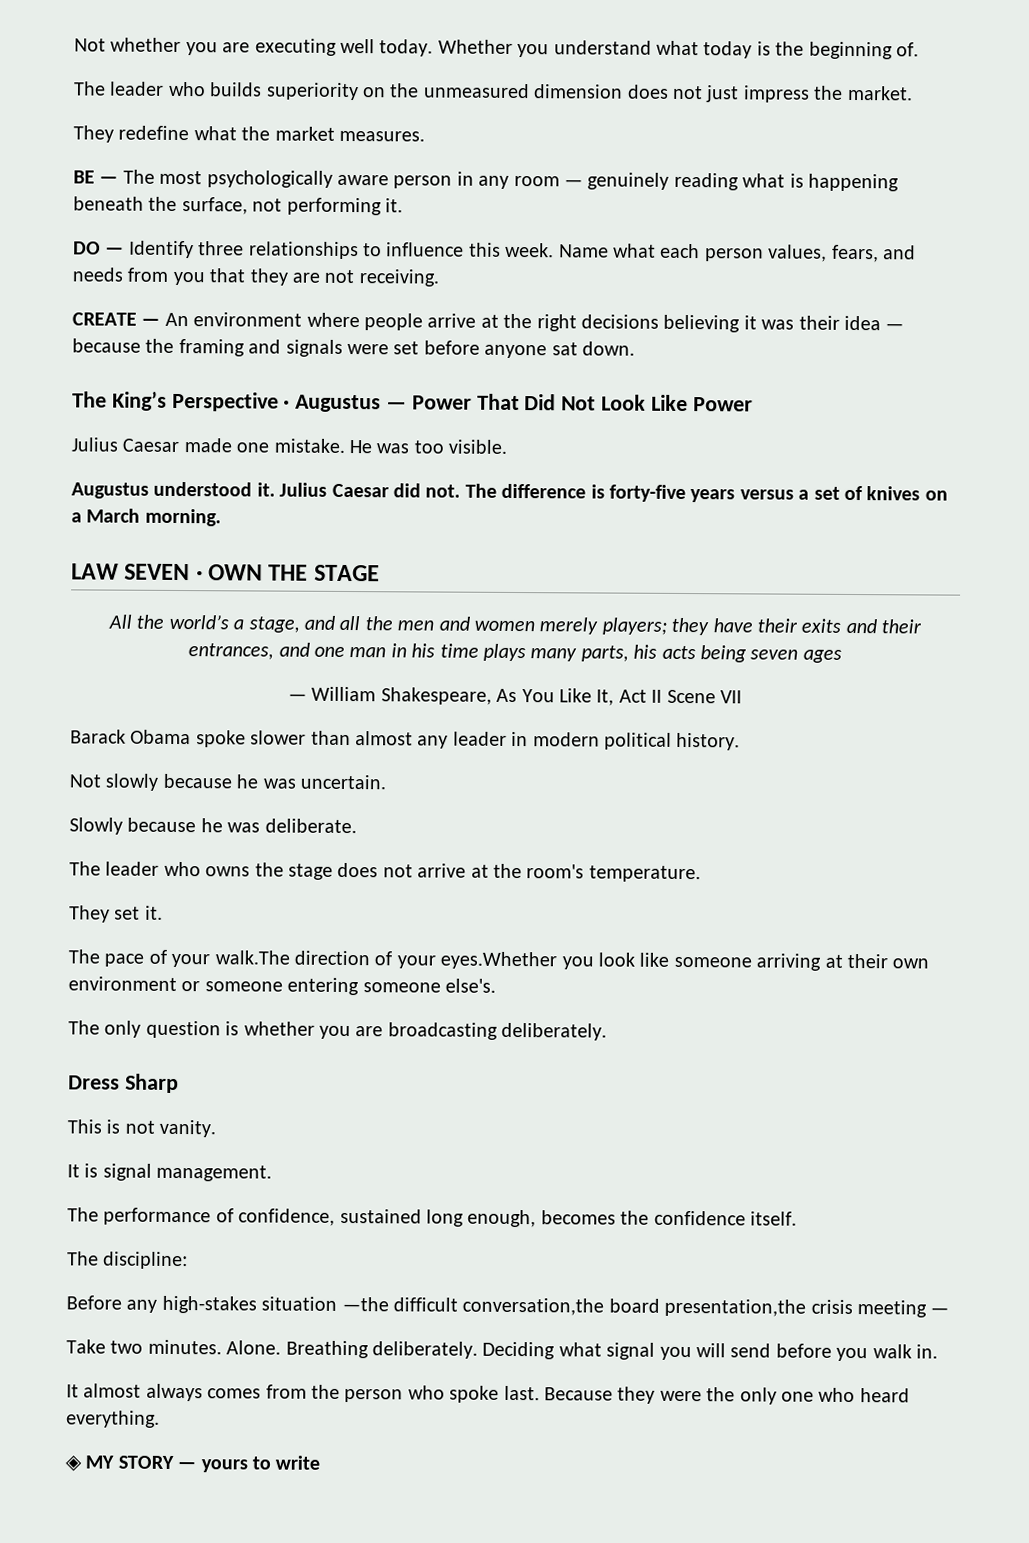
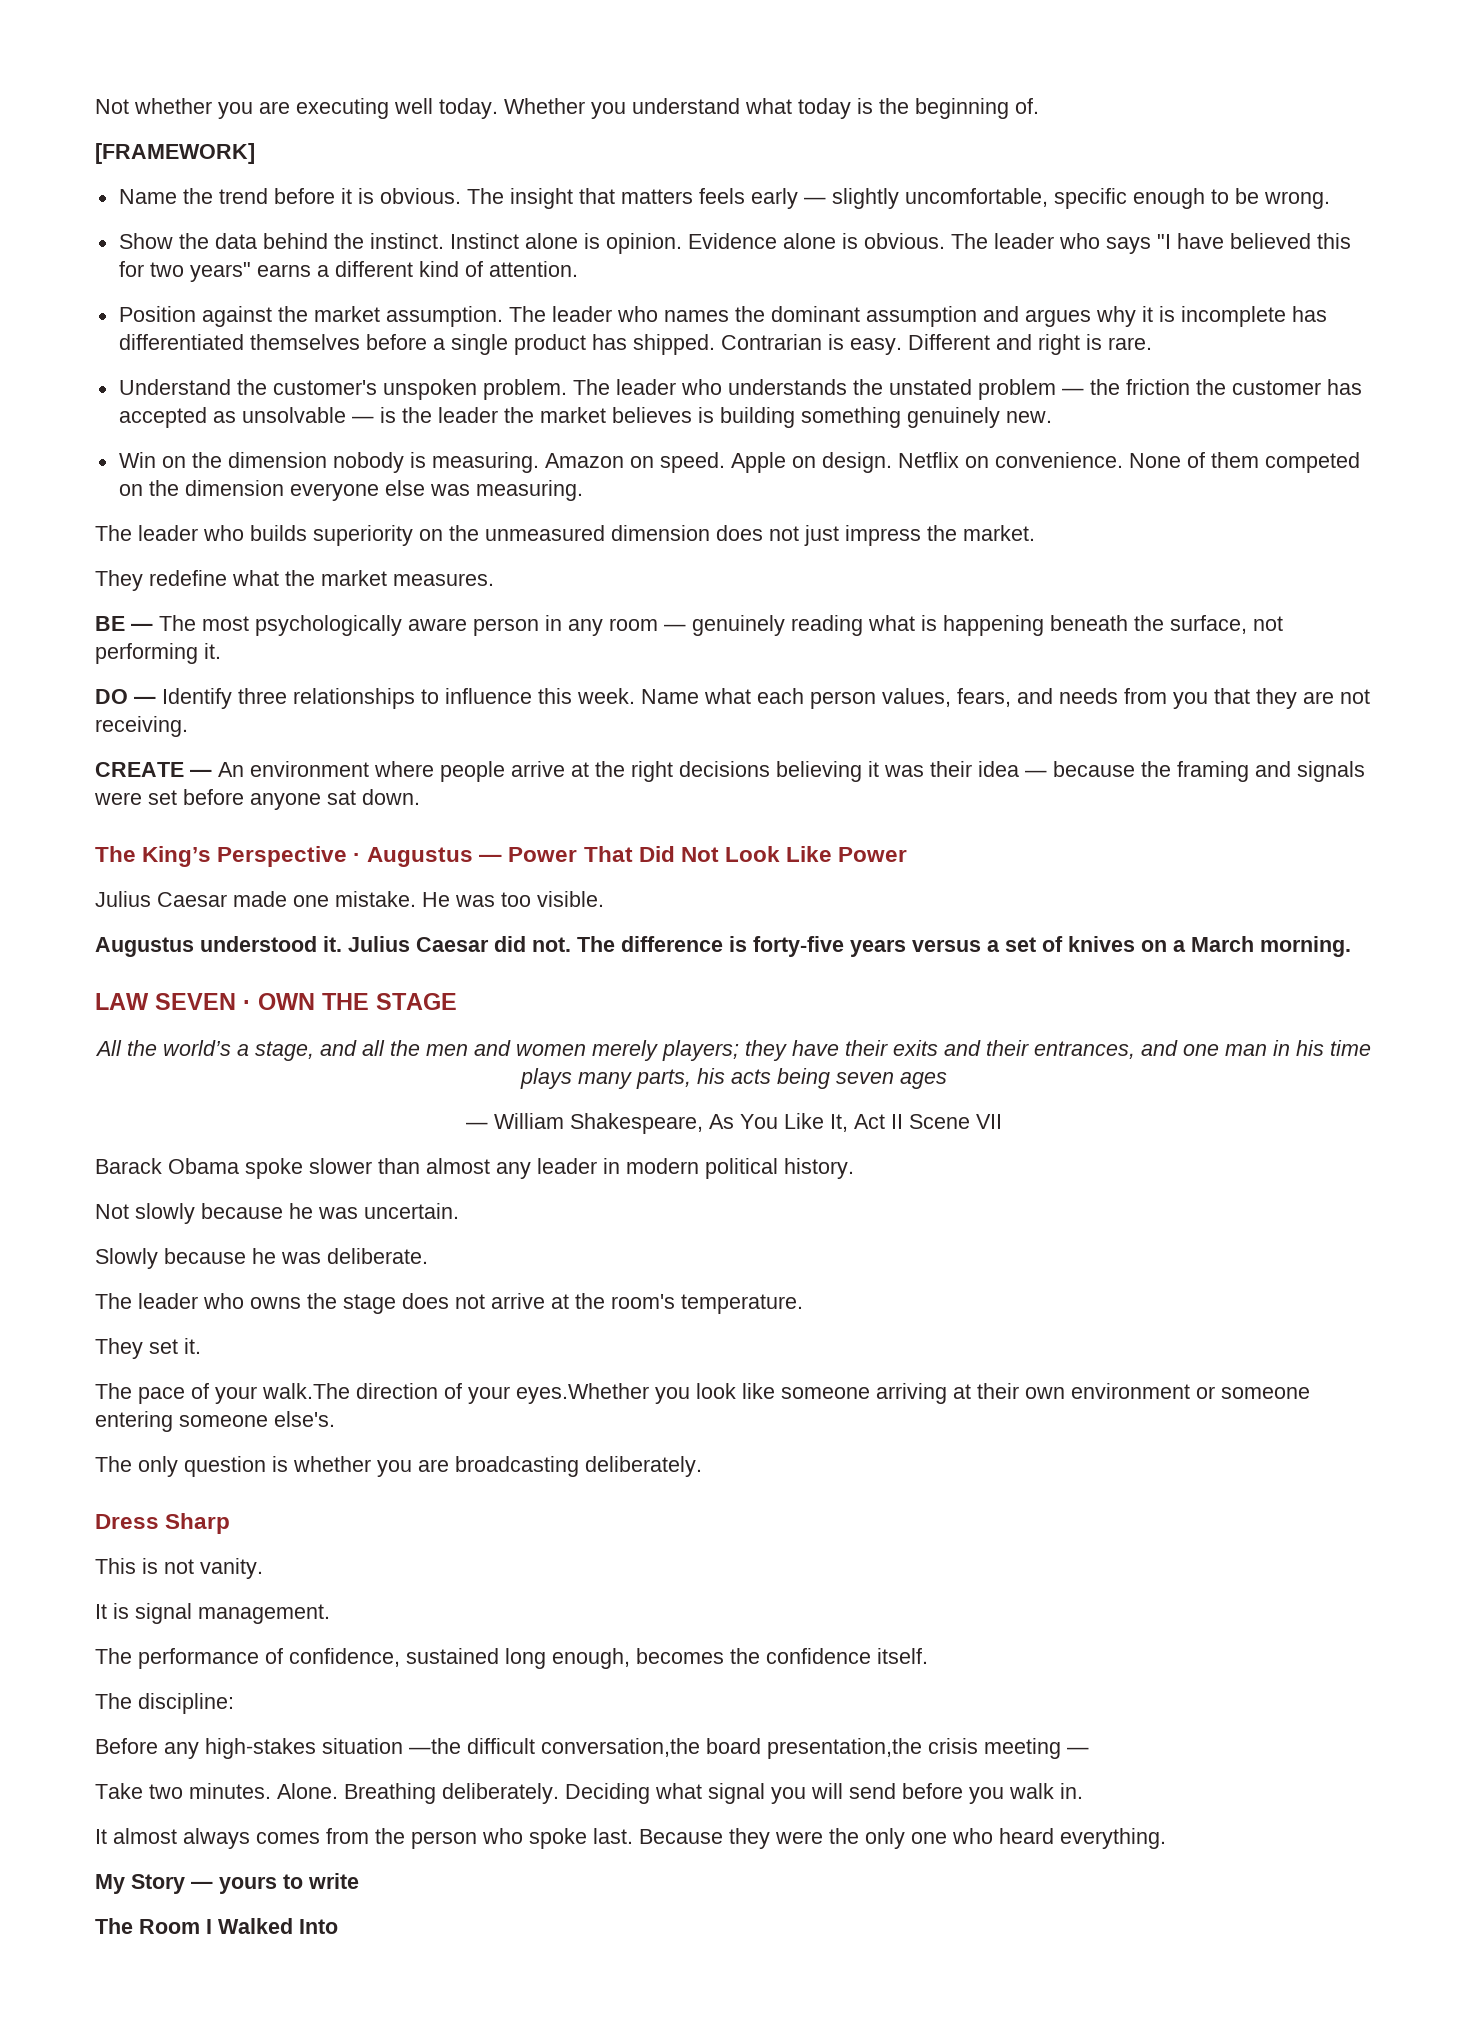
(919, 49) none -> [95,143,255,164] [118,188,1330,209] [118,233,1351,254] [118,261,578,282] [118,306,1327,327] [118,334,1152,355] [118,379,1362,400] [118,407,1052,428] [118,452,1360,473] [118,480,583,501] // [FRAMEWORK] // Name the trend before it is obvious. The insight that matters feels early — slightly uncomfortable, specific enough to be wrong. // Show the data behind the instinct. Instinct alone is opinion. Evidence alone is obvious. The leader who says "I have believed this for two years" earns a different kind of attention. // Position against the market assumption. The leader who names the dominant assumption and argues why it is incomplete has differentiated themselves before a single product has shipped. Contrarian is easy. Different and right is rare. // Understand the customer's unspoken problem. The leader who understands the unstated problem — the friction the customer has accepted as unsolvable — is the leader the market believes is building something genuinely new. // Win on the dimension nobody is measuring. Amazon on speed. Apple on design. Netflix on convenience. None of them competed on the dimension everyone else was measuring.
[65,1455,174,1472] ◈ MY STORY -> [95,1874,185,1894] My Story
(321, 1462) none -> [95,1918,338,1934] // The Room I Walked Into

